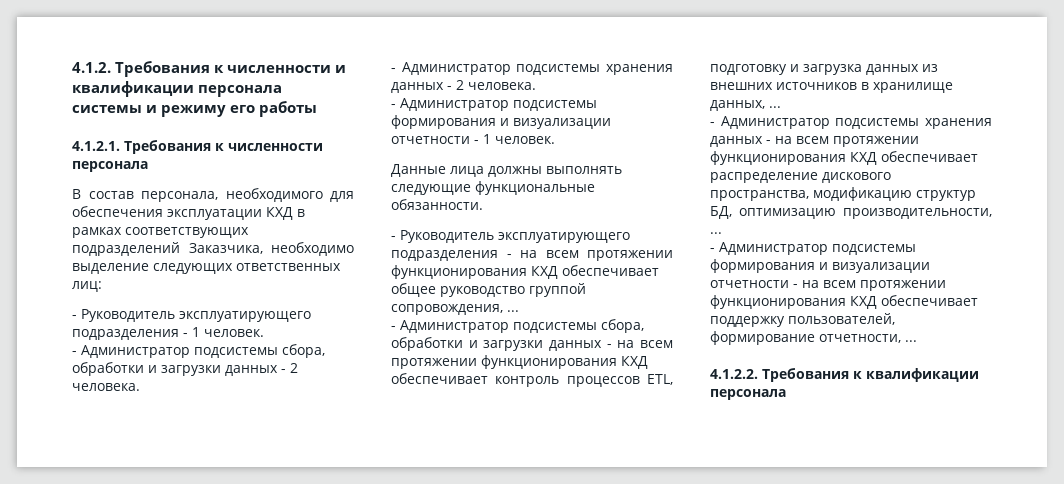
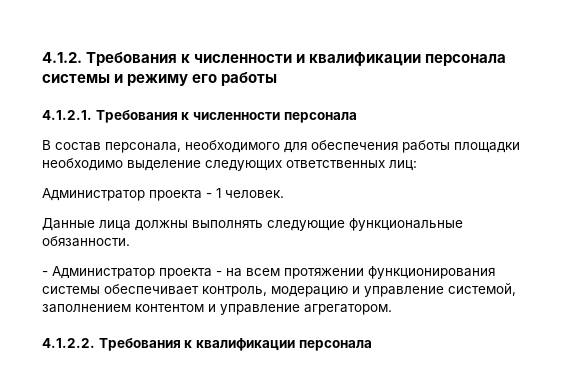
[167,207,305,220] [72,227,249,238] [72,242,263,256] эксплуатации КХД в рамках соответствующих подразделений Заказчика, -> [402,140,520,153] работы площадки
[72,309,311,322] [72,327,264,340] [72,344,325,358] [72,362,298,376] [72,383,140,391] [391,62,673,75] [391,80,536,93] [391,98,597,111] [391,115,611,129] [391,136,470,144] - Руководитель эксплуатирующего подразделения - 1 человек. // - Администратор подсистемы сбора, обработки и загрузки данных - 2 человека. // - Администратор подсистемы хранения данных - 2 человека. // - Администратор подсистемы формирования и визуализации отчетности -> [42,188,202,201] Администратор проекта
[400,230,630,243] [391,250,673,261] [391,265,659,279] [391,283,586,297] [391,304,519,315] [391,319,644,333] [391,337,673,351] [391,355,648,369] [391,373,673,387] [710,64,938,75] [710,82,953,93] [710,100,781,111] [710,116,992,129] [710,136,919,147] [710,151,978,165] [710,172,891,183] [710,187,976,201] [710,206,992,219] [710,232,722,234] [710,242,916,255] [710,259,930,273] [710,280,946,291] [710,295,978,309] [710,313,895,327] [710,331,917,345] Руководитель эксплуатирующего подразделения - на всем протяжении функционирования КХД обеспечивает общее руководство группой сопровождения, ... // - Администратор подсистемы сбора, обработки и загрузки данных - на всем протяжении функционирования КХД обеспечивает контроль процессов ETL, подготовку и загрузка данных из внешних источников в хранилище данных, ... // - Администратор подсистемы хранения данных - на всем протяжении функционирования КХД обеспечивает распределение дискового пространства, модификацию структур БД, оптимизацию производительности, ... // - Администратор подсистемы формирования и визуализации отчетности - на всем протяжении функционирования КХД обеспечивает поддержку пользователей, формирование отчетности, ... -> [52,266,495,279] [42,283,516,297] [42,304,392,315] Администратор проекта - на всем протяжении функционирования системы обеспечивает контроль, модерацию и управление системой, заполнением контентом и управление агрегатором.

